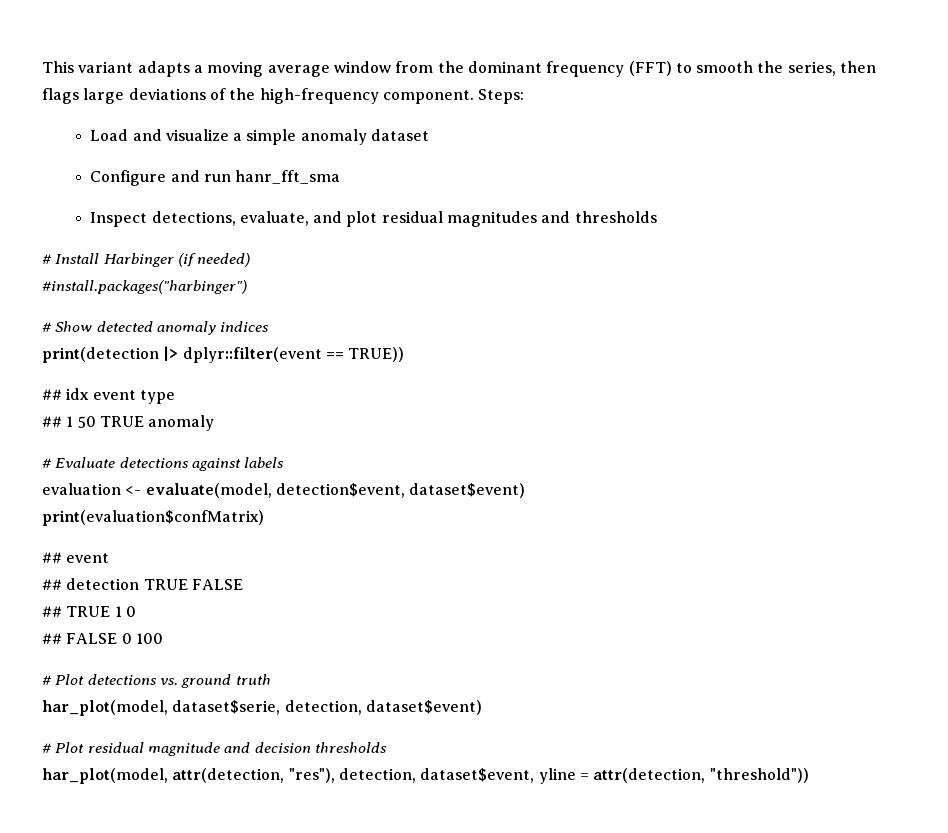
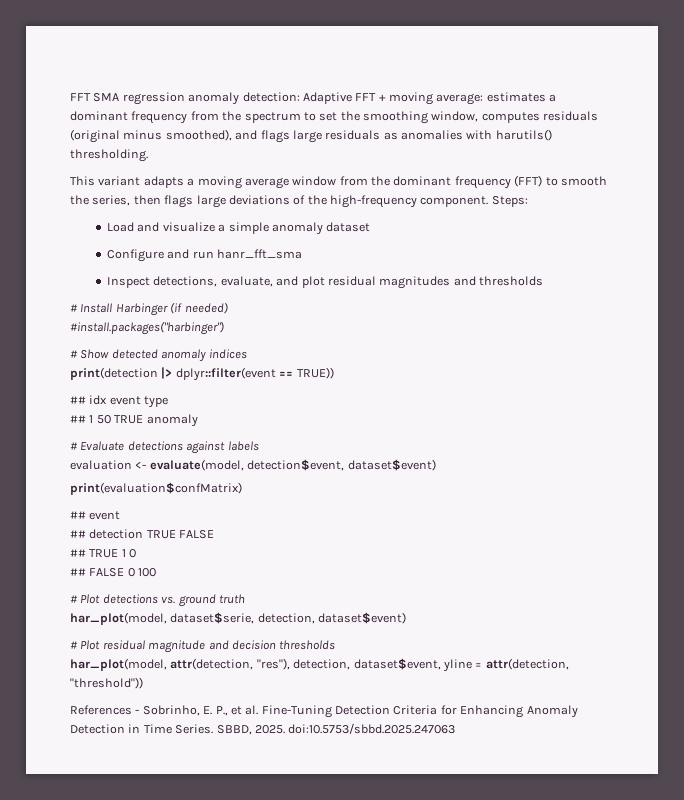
(42, 67) none -> [70,92,557,105] [70,111,599,124] [70,129,552,143] [70,149,148,162] FFT SMA regression anomaly detection: Adaptive FFT + moving average: estimates a dominant frequency from the spectrum to set the smoothing window, computes residuals (original minus smoothed), and flags large residuals as anomalies with harutils() thresholding. //
(809, 775) none -> [70,705,578,718] [70,723,456,735] // References - Sobrinho, E. P., et al. Fine-Tuning Detection Criteria for Enhancing Anomaly Detection in Time Series. SBBD, 2025. doi:10.5753/sbbd.2025.247063

